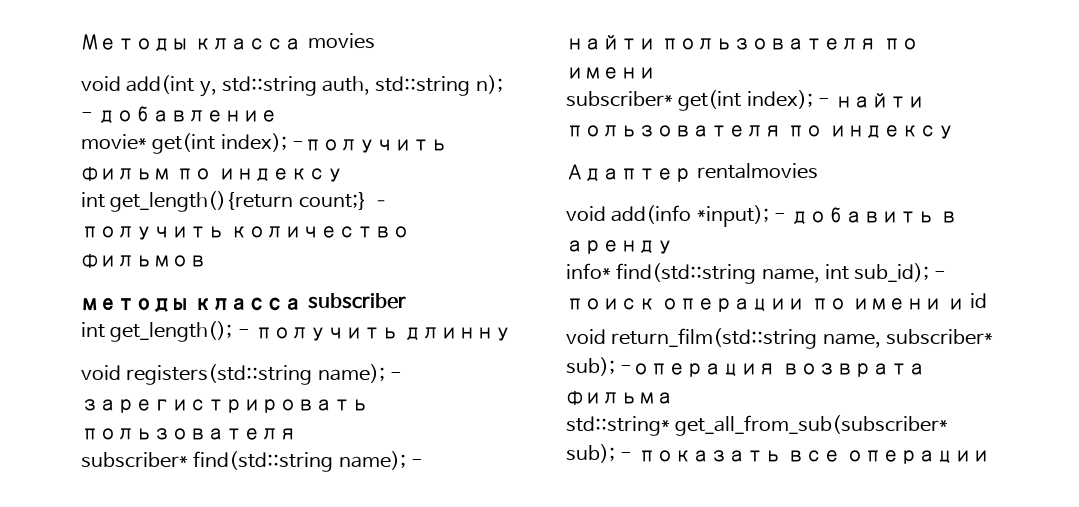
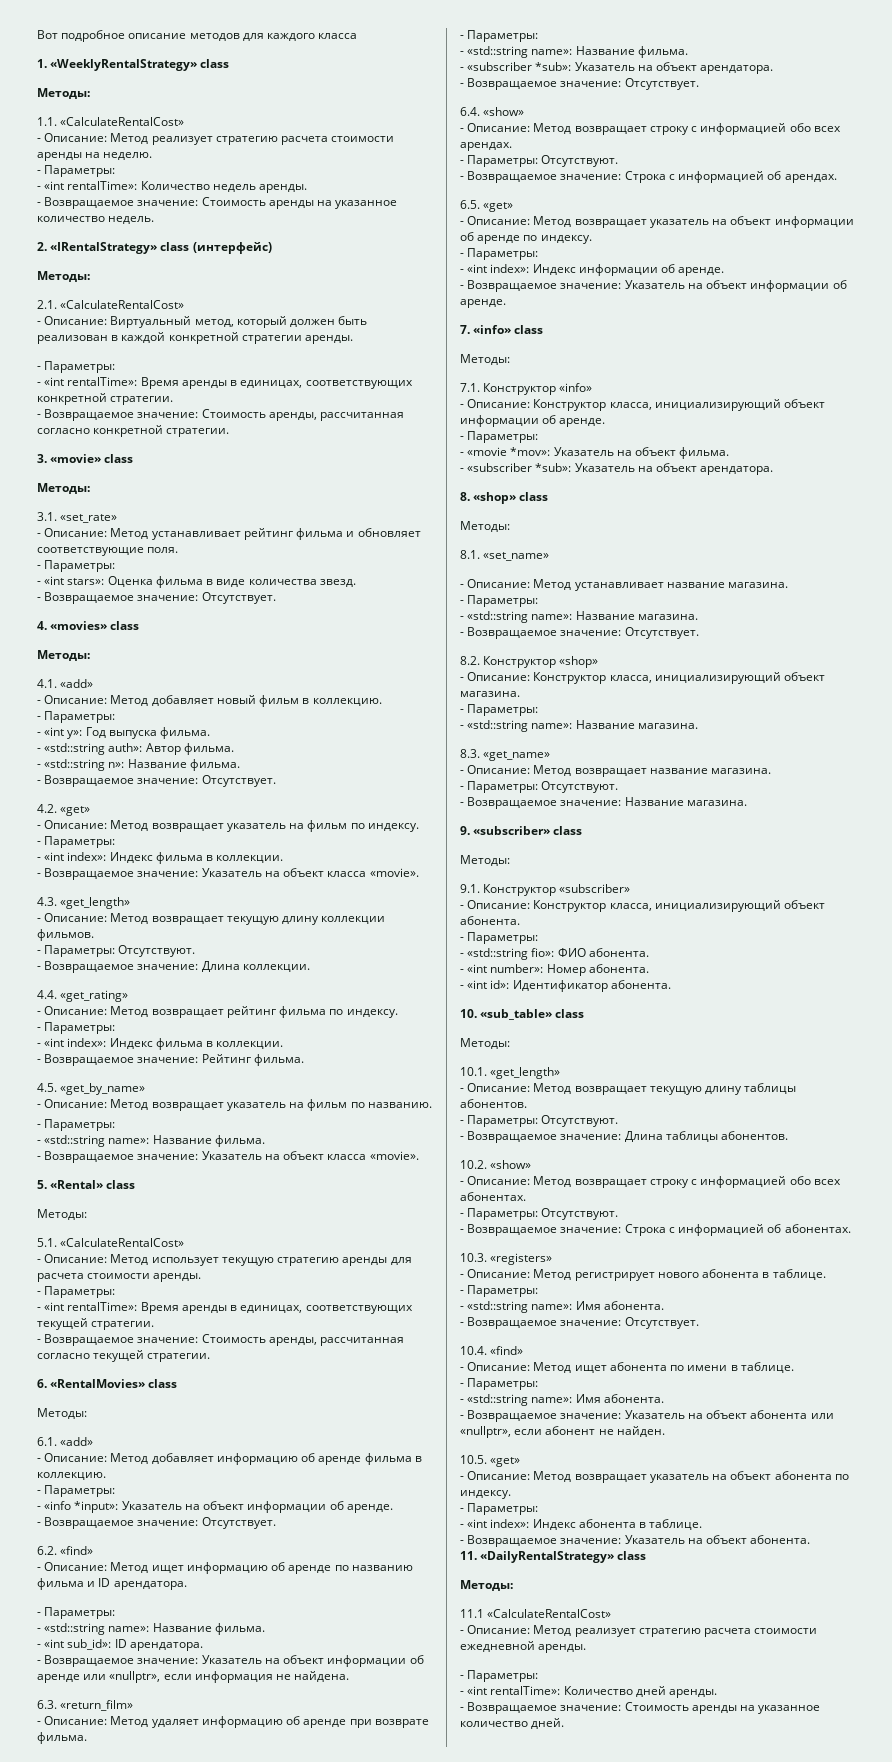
[81,33,375,52] [81,75,503,97] [81,106,279,124] [81,133,448,154] [81,166,344,182] [81,191,390,212] [81,226,411,240] [81,253,207,268] [81,293,406,312] [81,321,513,342] [81,364,402,385] [81,399,369,413] [81,428,297,440] [81,451,423,472] [566,35,919,50] [566,67,656,79] [566,90,926,111] [566,125,955,139] [566,163,819,182] [566,205,959,227] [566,240,674,254] [566,263,947,284] [566,293,988,312] [566,328,993,349] [566,357,926,377] [566,390,674,405] [566,415,949,436] [566,444,991,464] Методы класса movies // void add(int y, std::string auth, std::string n); - добавление // movie* get(int index); -получить фильм по индексу // int get_length(){return count;} – получить количество фильмов // методы класса subscriber // int get_length(); - получить длинну // void registers(std::string name); - зарегистрировать пользователя // subscriber* find(std::string name); - найти пользователя по имени // subscriber* get(int index); - найти пользователя по индексу // Адаптер rentalmovies // void add(info *input); - добавить в аренду // info* find(std::string name, int sub_id); - поиск операции по имени и id // void return_film(std::string name, subscriber* sub); -операция возврата фильма // std::string* get_all_from_sub(subscriber* sub); - показать все операции -> [37,30,358,42] [37,59,230,71] [37,88,90,99] [37,117,185,126] [37,133,395,145] [37,152,153,161] [37,165,116,177] [37,181,308,193] [37,197,398,209] [37,216,155,224] [37,242,272,254] [37,271,90,282] [37,300,185,309] [37,316,368,328] [37,332,354,344] [37,361,116,373] [37,377,413,389] [37,393,174,405] [37,409,405,421] [37,425,230,437] [37,454,134,463] [37,483,90,494] [37,512,118,523] [37,528,421,540] [37,547,179,556] [37,560,116,572] [37,576,356,588] [37,592,276,604] [37,621,140,630] [37,650,90,661] [37,679,94,688] [37,695,382,707] [37,711,116,723] [37,727,211,739] [37,743,234,755] [37,759,240,771] [37,775,276,787] [37,804,91,816] [37,820,419,832] [37,836,116,848] [37,852,284,864] [37,868,419,880] [37,897,131,909] [37,913,386,925] [37,929,94,941] [37,945,196,957] [37,961,310,973] [37,990,129,1002] [37,1006,398,1018] [37,1022,116,1034] [37,1038,284,1050] [37,1054,304,1066] [37,1083,146,1095] [37,1099,432,1111] [37,1119,116,1131] [37,1135,265,1147] [37,1151,419,1163] [37,1180,136,1189] [37,1209,87,1220] [37,1238,185,1247] [37,1254,412,1266] [37,1273,202,1282] [37,1286,116,1298] [37,1302,413,1314] [37,1318,155,1330] [37,1334,405,1346] [37,1350,211,1362] [37,1379,178,1388] [37,1408,87,1419] [37,1437,94,1446] [37,1453,422,1465] [37,1472,106,1480] [37,1485,116,1497] [37,1501,393,1513] [37,1517,276,1529] [37,1546,94,1555] [37,1562,413,1574] [37,1578,187,1590] [37,1607,116,1619] [37,1623,265,1635] [37,1639,203,1651] [37,1655,424,1667] [37,1671,350,1683] [37,1700,134,1711] [37,1716,429,1728] [37,1732,87,1744] [460,30,539,42] [460,46,688,58] [460,62,774,74] [460,78,699,90] [460,107,525,116] [460,123,841,135] [460,142,512,151] [460,155,619,167] [460,171,837,183] [460,200,514,212] [460,216,854,228] [460,232,592,244] [460,248,539,260] [460,264,725,276] [460,280,847,292] [460,299,506,308] [460,325,544,334] [460,354,510,365] [460,383,593,395] [460,399,826,411] [460,415,606,427] [460,431,539,443] [460,447,730,459] [460,463,774,475] [460,492,549,504] [460,521,510,532] [460,550,550,561] [460,579,789,591] [460,595,539,607] [460,611,698,623] [460,627,699,639] [460,656,599,668] [460,672,826,684] [460,691,520,697] [460,704,539,716] [460,720,698,732] [460,749,551,761] [460,765,772,777] [460,781,619,793] [460,797,747,809] [460,826,583,835] [460,855,510,866] [460,884,631,896] [460,900,826,912] [460,916,520,925] [460,932,539,944] [460,948,649,960] [460,964,649,976] [460,980,671,992] [460,1009,585,1020] [460,1038,510,1049] [460,1067,561,1079] [460,1083,797,1095] [460,1099,527,1108] [460,1115,619,1127] [460,1131,789,1143] [460,1160,532,1169] [460,1176,841,1188] [460,1192,526,1201] [460,1208,619,1220] [460,1224,851,1236] [460,1253,553,1265] [460,1269,826,1281] [460,1285,539,1297] [460,1301,664,1313] [460,1317,699,1329] [460,1346,524,1355] [460,1362,794,1373] [460,1378,539,1390] [460,1394,664,1406] [460,1410,834,1422] [460,1426,665,1438] [460,1455,521,1467] [460,1471,849,1483] [460,1490,511,1499] [460,1503,539,1515] [460,1519,703,1530] [460,1535,811,1547] [460,1551,647,1563] [460,1580,513,1591] [460,1609,612,1618] [460,1625,818,1637] [460,1641,587,1653] [460,1670,539,1682] [460,1686,718,1698] [460,1702,821,1714] [460,1718,565,1729] Вот подробное описание методов для каждого класса // 1. «WeeklyRentalStrategy» class // Методы: // 1.1. «CalculateRentalCost» // - Описание: Метод реализует стратегию расчета стоимости аренды на неделю. // - Параметры: // - «int rentalTime»: Количество недель аренды. // - Возвращаемое значение: Стоимость аренды на указанное количество недель. // 2. «IRentalStrategy» class (интерфейс) // Методы: // 2.1. «CalculateRentalCost» // - Описание: Виртуальный метод, который должен быть реализован в каждой конкретной стратегии аренды. // - Параметры: // - «int rentalTime»: Время аренды в единицах, соответствующих конкретной стратегии. // - Возвращаемое значение: Стоимость аренды, рассчитанная согласно конкретной стратегии. // 3. «movie» class // Методы: // 3.1. «set_rate» // - Описание: Метод устанавливает рейтинг фильма и обновляет соответствующие поля. // - Параметры: // - «int stars»: Оценка фильма в виде количества звезд. // - Возвращаемое значение: Отсутствует. // 4. «movies» class // Методы: // 4.1. «add» // - Описание: Метод добавляет новый фильм в коллекцию. // - Параметры: // - «int y»: Год выпуска фильма. // - «std::string auth»: Автор фильма. // - «std::string n»: Название фильма. // - Возвращаемое значение: Отсутствует. // 4.2. «get» // - Описание: Метод возвращает указатель на фильм по индексу. // - Параметры: // - «int index»: Индекс фильма в коллекции. // - Возвращаемое значение: Указатель на объект класса «movie». // 4.3. «get_length» // - Описание: Метод возвращает текущую длину коллекции фильмов. // - Параметры: Отсутствуют. // - Возвращаемое значение: Длина коллекции. // 4.4. «get_rating» // - Описание: Метод возвращает рейтинг фильма по индексу. // - Параметры: // - «int index»: Индекс фильма в коллекции. // - Возвращаемое значение: Рейтинг фильма. // 4.5. «get_by_name» // - Описание: Метод возвращает указатель на фильм по названию. // - Параметры: // - «std::string name»: Название фильма. // - Возвращаемое значение: Указатель на объект класса «movie». // 5. «Rental» class // Методы: // 5.1. «CalculateRentalCost» // - Описание: Метод использует текущую стратегию аренды для расчета стоимости аренды. // - Параметры: // - «int rentalTime»: Время аренды в единицах, соответствующих текущей стратегии. // - Возвращаемое значение: Стоимость аренды, рассчитанная согласно текущей стратегии. // 6. «RentalMovies» class // Методы: // 6.1. «add» // - Описание: Метод добавляет информацию об аренде фильма в коллекцию. // - Параметры: // - «info *input»: Указатель на объект информации об аренде. // - Возвращаемое значение: Отсутствует. // 6.2. «find» // - Описание: Метод ищет информацию об аренде по названию фильма и ID арендатора. // - Параметры: // - «std::string name»: Название фильма. // - «int sub_id»: ID арендатора. // - Возвращаемое значение: Указатель на объект информации об аренде или «nullptr», если информация не найдена. // 6.3. «return_film» // - Описание: Метод удаляет информацию об аренде при возврате фильма. // - Параметры: // - «std::string name»: Название фильма. // - «subscriber *sub»: Указатель на объект арендатора. // - Возвращаемое значение: Отсутствует. // 6.4. «show» // - Описание: Метод возвращает строку с информацией обо всех арендах. // - Параметры: Отсутствуют. // - Возвращаемое значение: Строка с информацией об арендах. // 6.5. «get» // - Описание: Метод возвращает указатель на объект информации об аренде по индексу. // - Параметры: // - «int index»: Индекс информации об аренде. // - Возвращаемое значение: Указатель на объект информации об аренде. // 7. «info» class // Методы: // 7.1. Конструктор «info» // - Описание: Конструктор класса, инициализирующий объект информации об аренде. // - Параметры: // - «movie *mov»: Указатель на объект фильма. // - «subscriber *sub»: Указатель на объект арендатора. // 8. «shop» class // Методы: // 8.1. «set_name» // - Описание: Метод устанавливает название магазина. // - Параметры: // - «std::string name»: Название магазина. // - Возвращаемое значение: Отсутствует. // 8.2. Конструктор «shop» // - Описание: Конструктор класса, инициализирующий объект магазина. // - Параметры: // - «std::string name»: Название магазина. // 8.3. «get_name» // - Описание: Метод возвращает название магазина. // - Параметры: Отсутствуют. // - Возвращаемое значение: Название магазина. // 9. «subscriber» class // Методы: // 9.1. Конструктор «subscriber» // - Описание: Конструктор класса, инициализирующий объект абонента. // - Параметры: // - «std::string fio»: ФИО абонента. // - «int number»: Номер абонента. // - «int id»: Идентификатор абонента. // 10. «sub_table» class // Методы: // 10.1. «get_length» // - Описание: Метод возвращает текущую длину таблицы абонентов. // - Параметры: Отсутствуют. // - Возвращаемое значение: Длина таблицы абонентов. // 10.2. «show» // - Описание: Метод возвращает строку с информацией обо всех абонентах. // - Параметры: Отсутствуют. // - Возвращаемое значение: Строка с информацией об абонентах. // 10.3. «registers» // - Описание: Метод регистрирует нового абонента в таблице. // - Параметры: // - «std::string name»: Имя абонента. // - Возвращаемое значение: Отсутствует. // 10.4. «find» // - Описание: Метод ищет абонента по имени в таблице. // - Параметры: // - «std::string name»: Имя абонента. // - Возвращаемое значение: Указатель на объект абонента или «nullptr», если абонент не найден. // 10.5. «get» // - Описание: Метод возвращает указатель на объект абонента по индексу. // - Параметры: // - «int index»: Индекс абонента в таблице. // - Возвращаемое значение: Указатель на объект абонента. // 11. «DailyRentalStrategy» class // Методы: // 11.1 «CalculateRentalCost» // - Описание: Метод реализует стратегию расчета стоимости ежедневной аренды. // - Параметры: // - «int rentalTime»: Количество дней аренды. // - Возвращаемое значение: Стоимость аренды на указанное количество дней.

